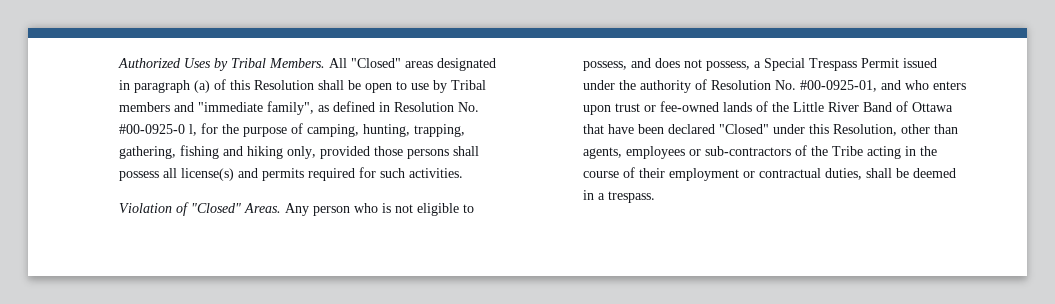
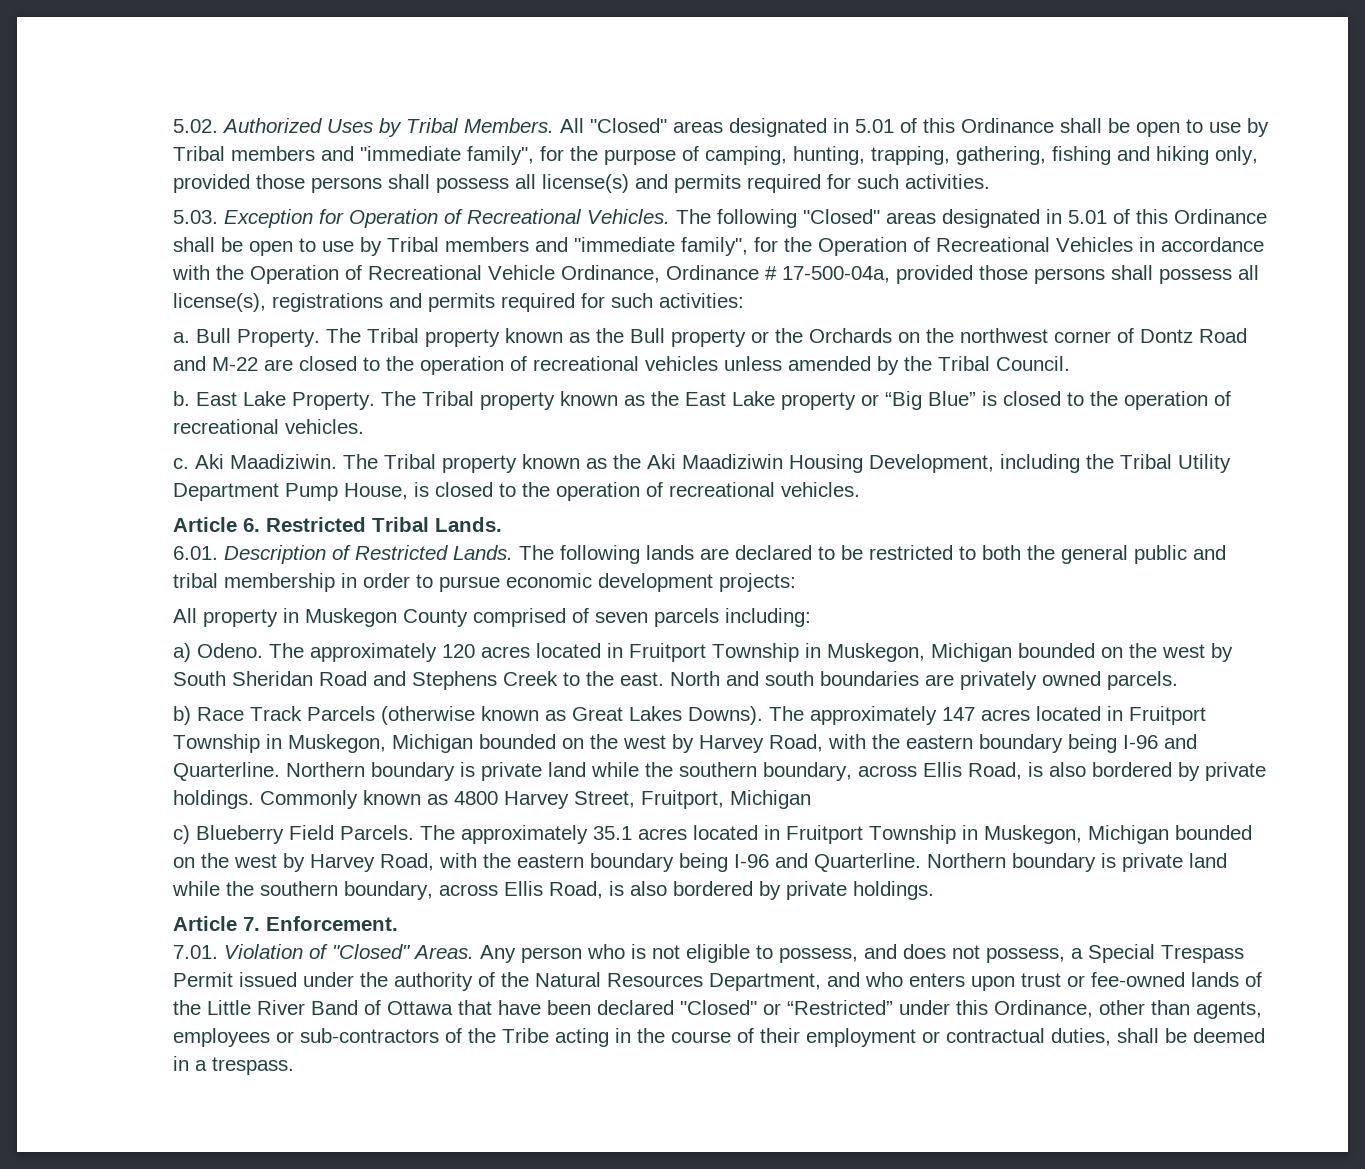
(118, 63) none -> [172,119,218,133] 5.02.
[134,79,315,93] paragraph (a) of this Resolution -> [854,118,1054,133] 5.01 of this Ordinance
[318,101,480,112] [119,124,198,136] as defined in Resolution No. #00-0925-0 l, -> (534, 155) none
(464, 173) none -> [172,209,1267,228] [172,237,1264,256] [171,265,1259,284] [172,293,744,312] [172,328,1247,347] [172,356,1070,375] [172,391,1231,410] [172,419,364,434] [172,454,1231,473] [172,482,860,501] [172,517,502,532] [172,545,1226,564] [172,573,796,592] [172,608,811,627] [172,643,1233,662] [172,671,1178,690] [172,706,1206,725] [172,734,1197,753] [172,762,1266,781] [172,790,811,809] [172,825,1252,844] [172,853,1227,872] [171,881,934,900] [172,916,398,931] [172,945,218,959] 5.03. Exception for Operation of Recreational Vehicles. The following "Closed" areas designated in 5.01 of this Ordinance shall be open to use by Tribal members and "immediate family", for the Operation of Recreational Vehicles in accordance with the Operation of Recreational Vehicle Ordinance, Ordinance # 17-500-04a, provided those persons shall possess all license(s), registrations and permits required for such activities: // a. Bull Property. The Tribal property known as the Bull property or the Orchards on the northwest corner of Dontz Road and M-22 are closed to the operation of recreational vehicles unless amended by the Tribal Council. // b. East Lake Property. The Tribal property known as the East Lake property or “Big Blue” is closed to the operation of recreational vehicles. // c. Aki Maadiziwin. The Tribal property known as the Aki Maadiziwin Housing Development, including the Tribal Utility Department Pump House, is closed to the operation of recreational vehicles. // Article 6. Restricted Tribal Lands. // 6.01. Description of Restricted Lands. The following lands are declared to be restricted to both the general public and tribal membership in order to pursue economic development projects: // All property in Muskegon County comprised of seven parcels including: // a) Odeno. The approximately 120 acres located in Fruitport Township in Muskegon, Michigan bounded on the west by South Sheridan Road and Stephens Creek to the east. North and south boundaries are privately owned parcels. // b) Race Track Parcels (otherwise known as Great Lakes Downs). The approximately 147 acres located in Fruitport Township in Muskegon, Michigan bounded on the west by Harvey Road, with the eastern boundary being I-96 and Quarterline. Northern boundary is private land while the southern boundary, across Ellis Road, is also bordered by private holdings. Commonly known as 4800 Harvey Street, Fruitport, Michigan // c) Blueberry Field Parcels. The approximately 35.1 acres located in Fruitport Township in Muskegon, Michigan bounded on the west by Harvey Road, with the eastern boundary being I-96 and Quarterline. Northern boundary is private land while the southern boundary, across Ellis Road, is also bordered by private holdings. // Article 7. Enforcement. // 7.01.
[711,80,878,92] Resolution No. #00-0925-01, -> [500,972,821,991] the Natural Resources Department,
(770, 129) none -> [762,1000,893,1015] or “Restricted”
[833,124,898,136] Resolution, -> [993,1000,1093,1018] Ordinance,

